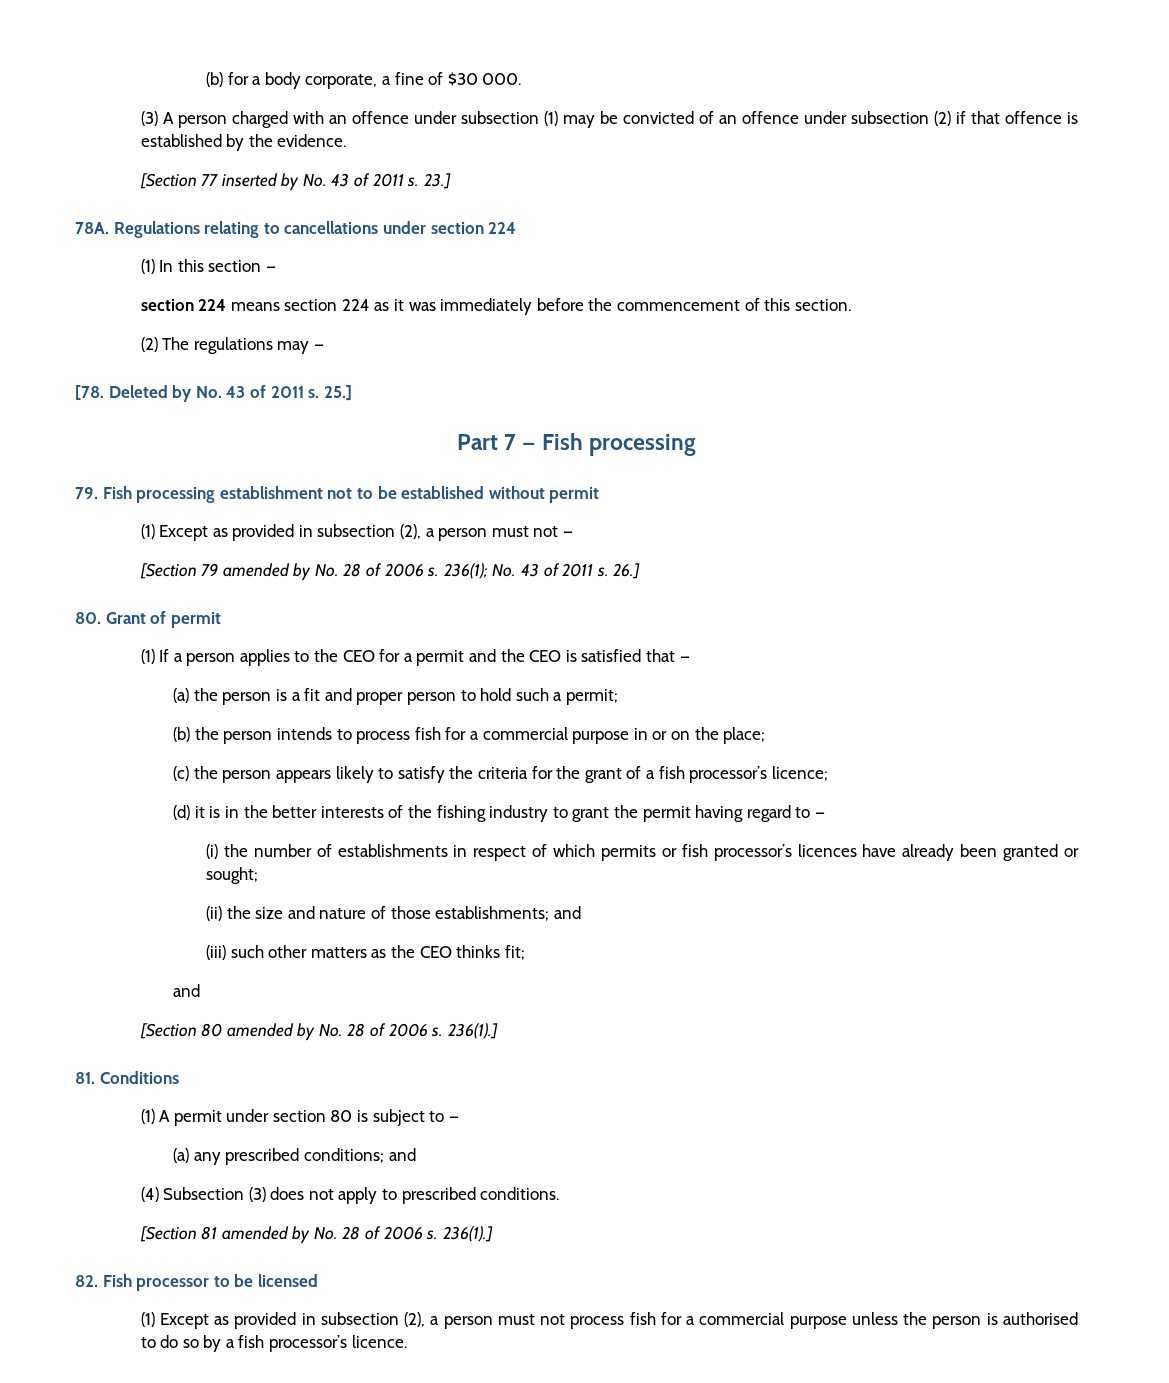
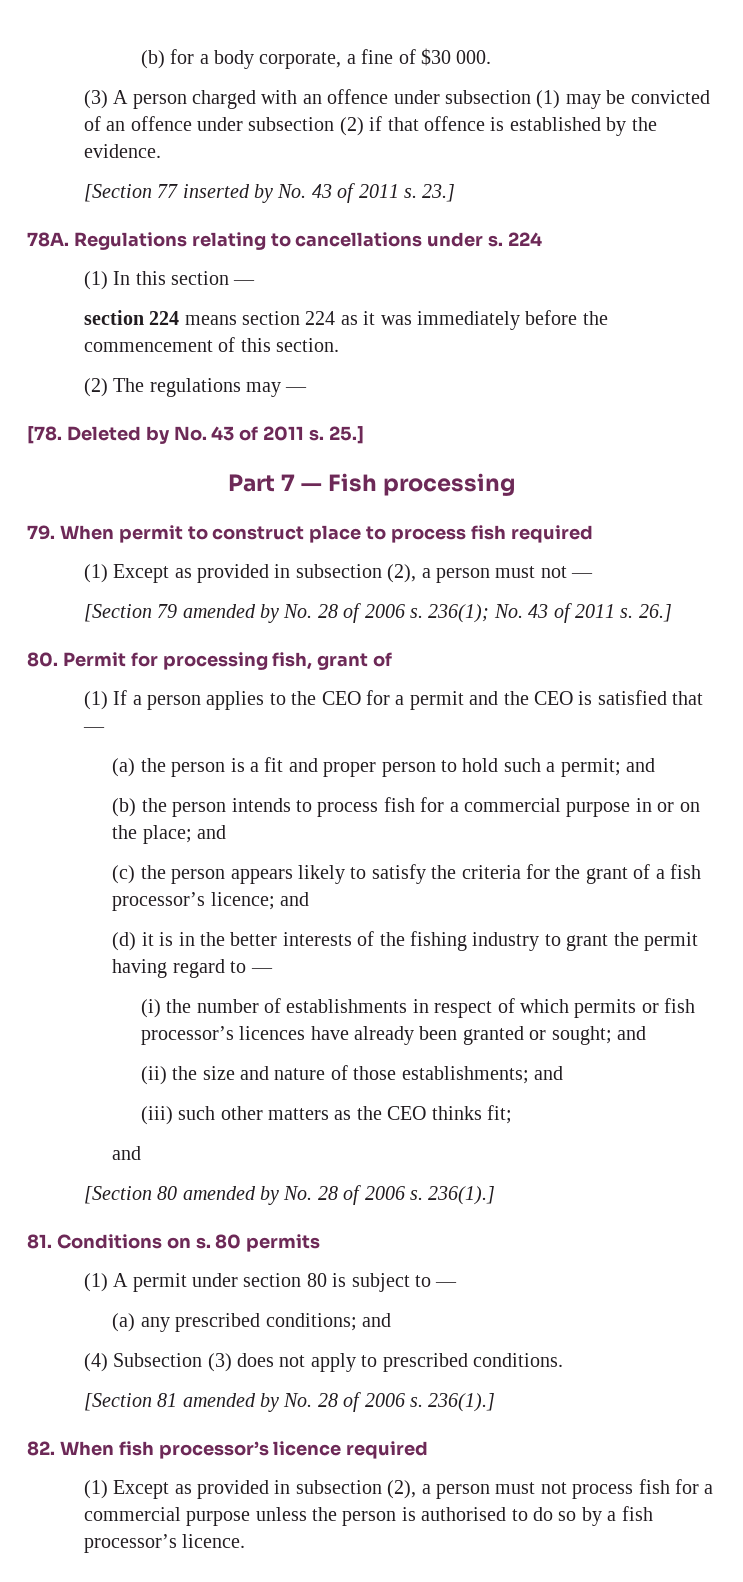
[430,222,484,234] section -> [488,235,504,247] s.
[102,486,600,503] Fish processing establishment not to be established without permit -> [59,525,593,543] When permit to construct place to process fish required
[105,611,221,628] Grant of permit -> [62,652,393,670] Permit for processing fish, grant of
(618, 697) none -> [625,758,655,772] and
(766, 735) none -> [197,825,227,839] and
(828, 773) none -> [280,892,310,906] and
(259, 875) none -> [616,1026,646,1040] and
(179, 1077) none -> [166,1234,321,1252] on s. 80 permits
[102,1274,318,1291] Fish processor to be licensed -> [59,1441,429,1459] When fish processor’s licence required

